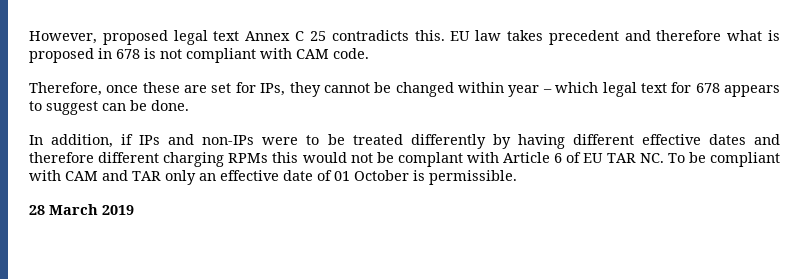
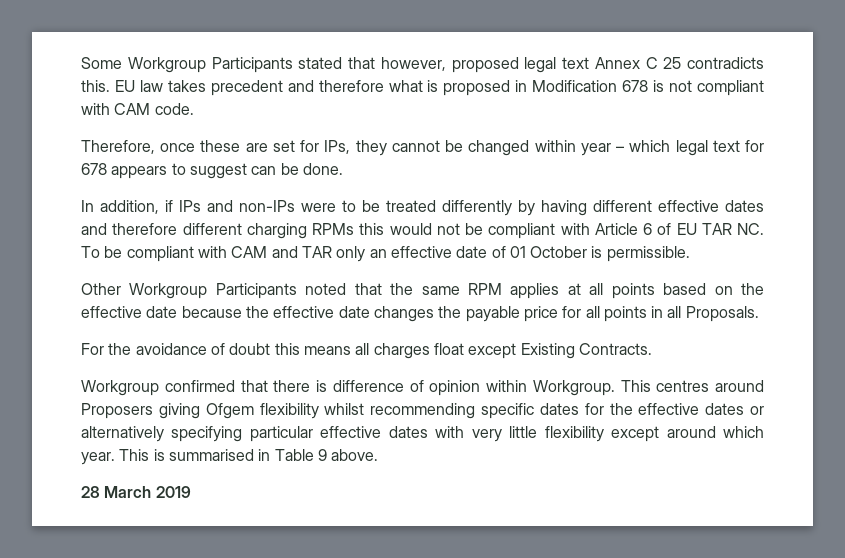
[29,31,97,44] However, -> [81,57,446,73] Some Workgroup Participants stated that however,
(112, 53) none -> [532,80,618,92] Modification
[397,152,463,167] complant -> [488,223,556,239] compliant
(517, 177) none -> [81,283,765,299] [81,306,759,322] [81,343,652,359] [81,380,764,396] [81,403,765,419] [81,426,764,442] [81,449,379,465] // Other Workgroup Participants noted that the same RPM applies at all points based on the effective date because the effective date changes the payable price for all points in all Proposals. // For the avoidance of doubt this means all charges float except Existing Contracts. // Workgroup confirmed that there is difference of opinion within Workgroup. This centres around Proposers giving Ofgem flexibility whilst recommending specific dates for the effective dates or alternatively specifying particular effective dates with very little flexibility except around which year. This is summarised in Table 9 above.

